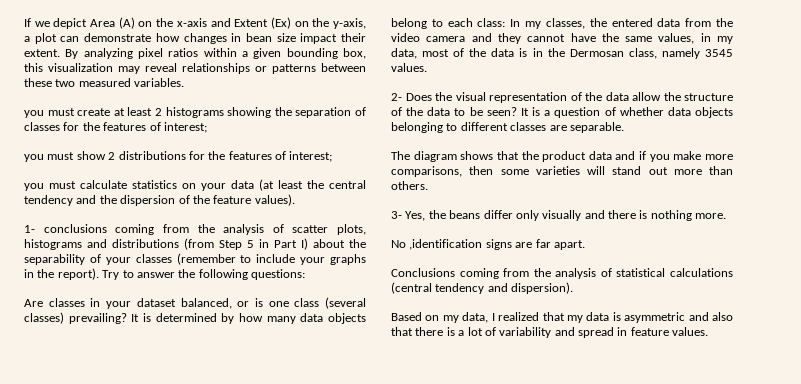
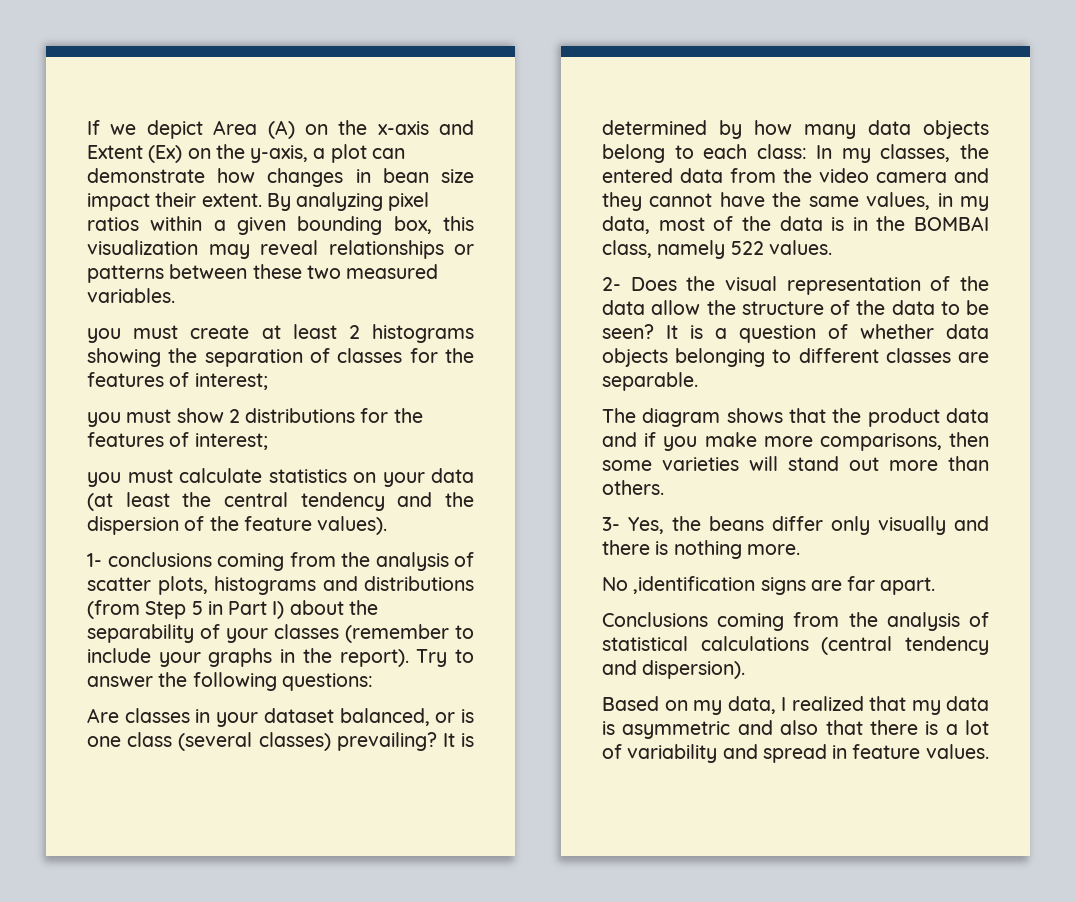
[569,49,624,57] Dermosan -> [914,216,989,231] BOMBAI
[705,49,733,57] 3545 -> [730,241,764,255] 522

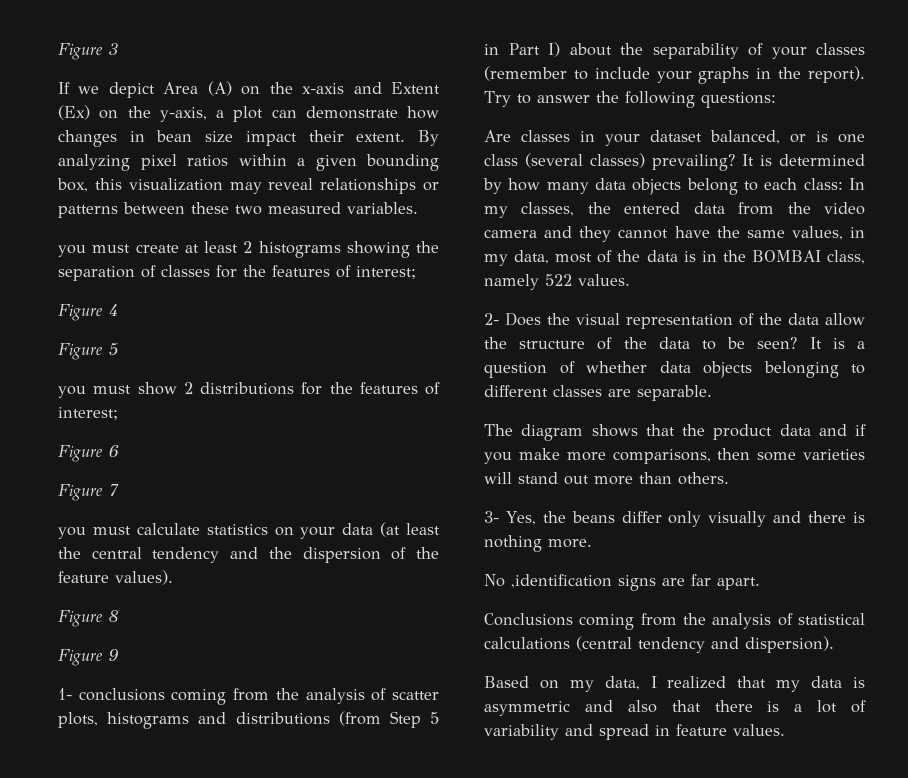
(87, 127) none -> [58,43,118,60] Figure 3 //
(268, 381) none -> [58,304,118,321] [58,343,118,360] // Figure 4 // Figure 5
(268, 441) none -> [58,445,119,462] [58,484,119,501] // Figure 6 // Figure 7
(388, 525) none -> [58,610,118,627] [58,649,118,666] // Figure 8 // Figure 9

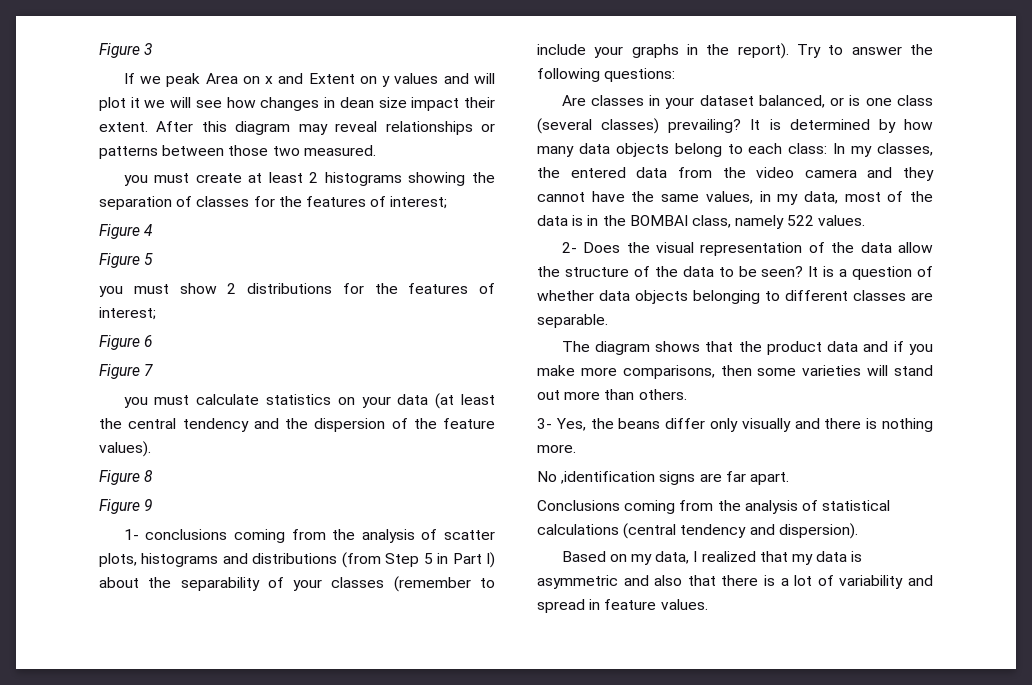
[108,81,441,98] [58,105,398,122] depict Area (A) on the x-axis and Extent (Ex) on the y-axis, a plot can demonstrate -> [166,73,496,87] [99,97,222,111] peak Area on x and Extent on y values and will plot it we will see
[156,130,193,142] bean -> [339,97,374,108] dean
[418,130,440,146] [58,154,439,171] [57,178,223,192] By analyzing pixel ratios within a given bounding box, this visualization -> [156,121,291,135] After this diagram
[191,202,418,215] these two measured variables. -> [228,145,376,156] those two measured.

